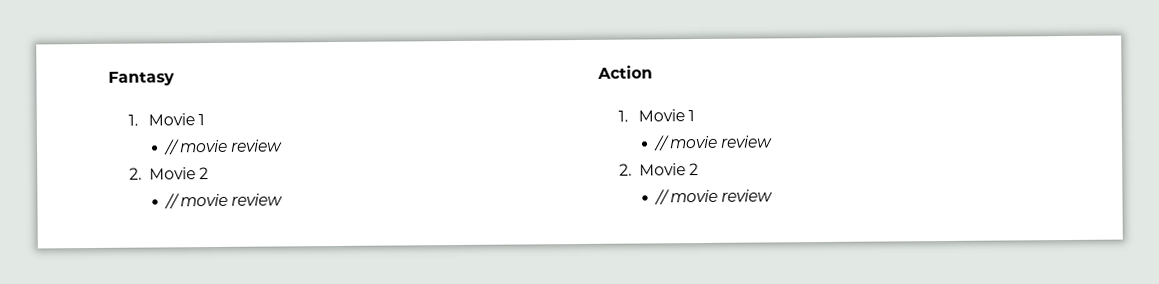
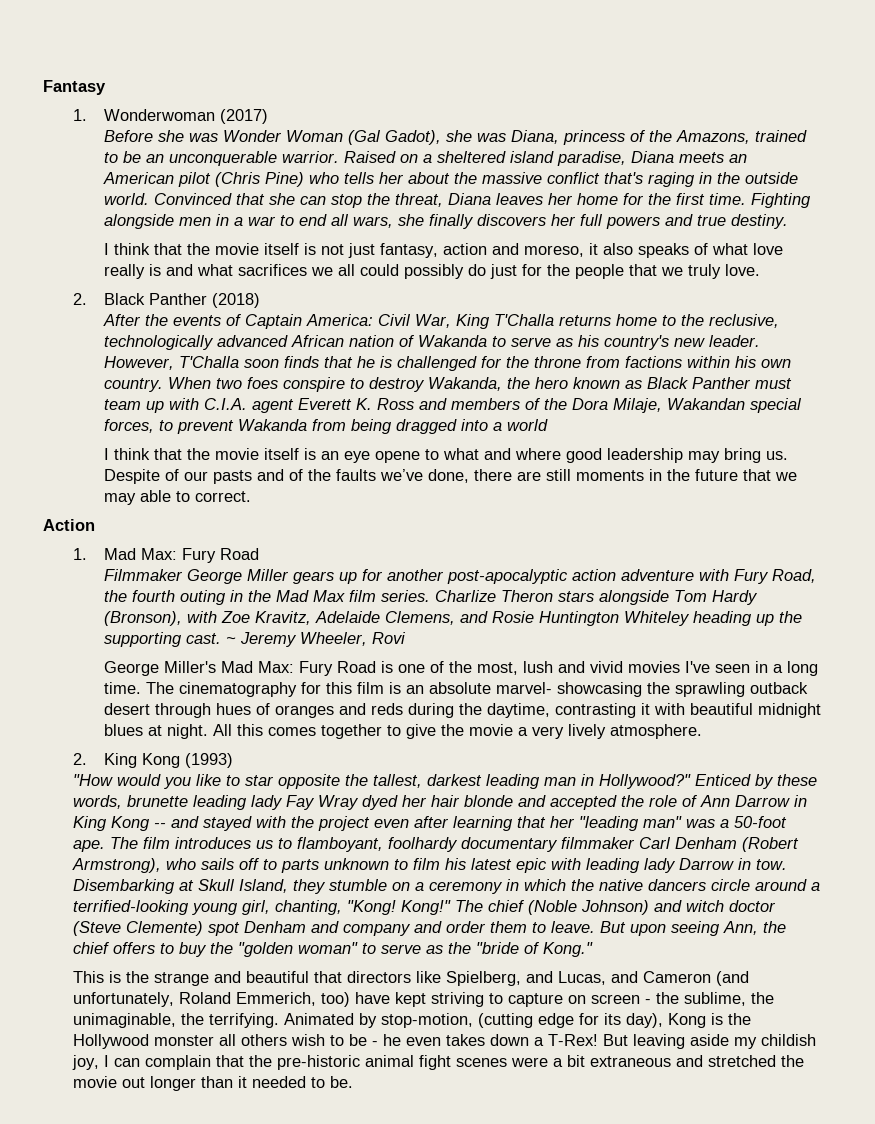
[147,113,205,126] [162,139,284,155] [128,167,209,180] [163,193,284,209] [597,65,653,79] [617,109,695,122] [652,135,774,151] [618,163,699,176] [653,189,774,205] Movie 1 // // movie review // 2. Movie 2 // // movie review // Action // 1. Movie 1 // // movie review // 2. Movie 2 // // movie review -> [103,109,268,124] [103,130,807,145] [103,151,747,166] [102,172,798,187] [103,193,811,208] [103,214,788,229] [103,243,783,258] [103,264,760,279] [73,293,260,308] [102,314,779,329] [103,335,760,350] [103,356,791,371] [103,377,792,392] [103,398,802,413] [103,419,548,434] [103,448,788,463] [103,469,797,484] [103,490,251,505] [43,519,95,531] [73,548,259,563] [103,569,816,584] [103,590,758,605] [103,611,802,626] [103,632,406,647] [103,661,818,676] [103,682,808,697] [103,703,821,718] [103,724,702,739] [73,753,233,768] [73,774,818,789] [73,795,808,810] [73,816,788,831] [73,837,800,852] [72,858,788,873] [73,879,821,894] [73,900,777,915] [73,921,787,936] [73,942,594,957] [73,971,750,986] [73,992,775,1007] [73,1013,752,1028] [73,1034,817,1049] [72,1055,805,1070] [73,1076,354,1091] Wonderwoman (2017) // Before she was Wonder Woman (Gal Gadot), she was Diana, princess of the Amazons, trained to be an unconquerable warrior. Raised on a sheltered island paradise, Diana meets an American pilot (Chris Pine) who tells her about the massive conflict that's raging in the outside world. Convinced that she can stop the threat, Diana leaves her home for the first time. Fighting alongside men in a war to end all wars, she finally discovers her full powers and true destiny. // I think that the movie itself is not just fantasy, action and moreso, it also speaks of what love really is and what sacrifices we all could possibly do just for the people that we truly love. // 2. Black Panther (2018) // After the events of Captain America: Civil War, King T'Challa returns home to the reclusive, technologically advanced African nation of Wakanda to serve as his country's new leader. However, T'Challa soon finds that he is challenged for the throne from factions within his own country. When two foes conspire to destroy Wakanda, the hero known as Black Panther must team up with C.I.A. agent Everett K. Ross and members of the Dora Milaje, Wakandan special forces, to prevent Wakanda from being dragged into a world // I think that the movie itself is an eye opene to what and where good leadership may bring us. Despite of our pasts and of the faults we’ve done, there are still moments in the future that we may able to correct. // Action // 1. Mad Max: Fury Road // Filmmaker George Miller gears up for another post-apocalyptic action adventure with Fury Road, the fourth outing in the Mad Max film series. Charlize Theron stars alongside Tom Hardy (Bronson), with Zoe Kravitz, Adelaide Clemens, and Rosie Huntington Whiteley heading up the supporting cast. ~ Jeremy Wheeler, Rovi // George Miller's Mad Max: Fury Road is one of the most, lush and vivid movies I've seen in a long time. The cinematography for this film is an absolute marvel- showcasing the sprawling outback desert through hues of oranges and reds during the daytime, contrasting it with beautiful midnight blues at night. All this comes together to give the movie a very lively atmosphere. // 2. King Kong (1993) // "How would you like to star opposite the tallest, darkest leading man in Hollywood?" Enticed by these words, brunette leading lady Fay Wray dyed her hair blonde and accepted the role of Ann Darrow in King Kong -- and stayed with the project even after learning that her "leading man" was a 50-foot ape. The film introduces us to flamboyant, foolhardy documentary filmmaker Carl Denham (Robert Armstrong), who sails off to parts unknown to film his latest epic with leading lady Darrow in tow. Disembarking at Skull Island, they stumble on a ceremony in which the native dancers circle around a terrified-looking young girl, chanting, "Kong! Kong!" The chief (Noble Johnson) and witch doctor (Steve Clemente) spot Denham and company and order them to leave. But upon seeing Ann, the chief offers to buy the "golden woman" to serve as the "bride of Kong." // This is the strange and beautiful that directors like Spielberg, and Lucas, and Cameron (and unfortunately, Roland Emmerich, too) have kept striving to capture on screen - the sublime, the unimaginable, the terrifying. Animated by stop-motion, (cutting edge for its day), Kong is the Hollywood monster all others wish to be - he even takes down a T-Rex! But leaving aside my childish joy, I can complain that the pre-historic animal fight scenes were a bit extraneous and stretched the movie out longer than it needed to be.

